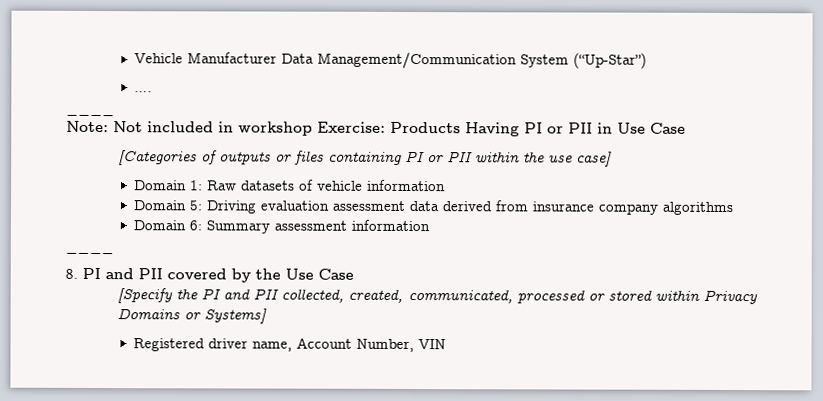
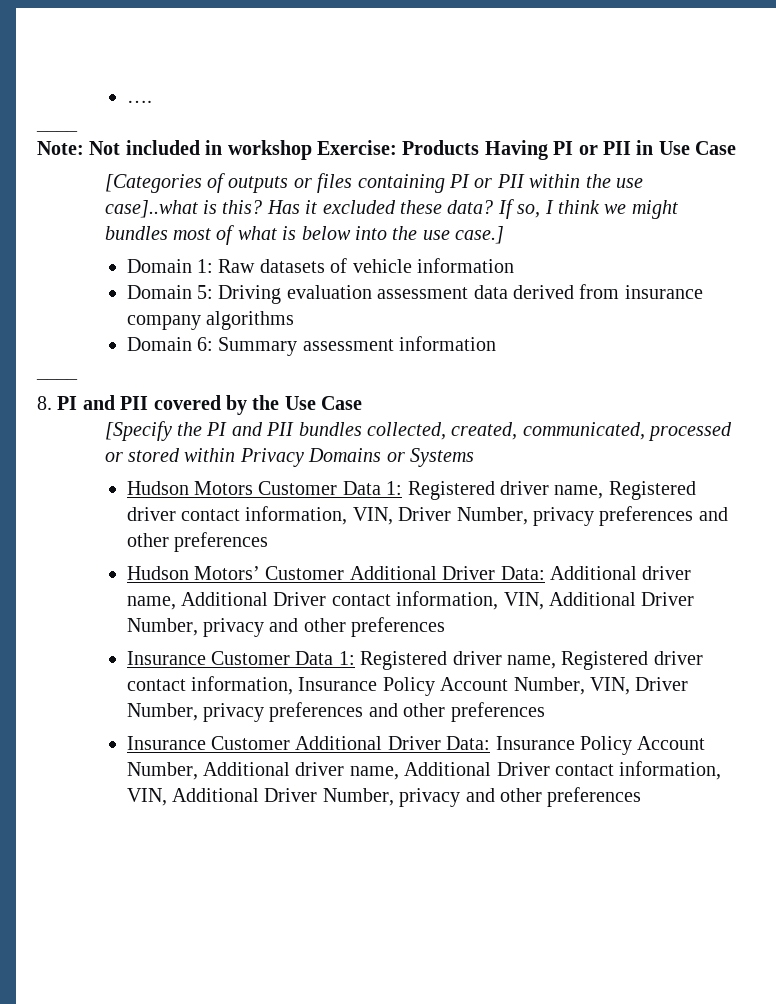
[134,51,648,70] Vehicle Manufacturer Data Management/Communication System (“Up-Star”) // -> (126, 101) none
[575,151,612,167] case] -> [104,199,678,219] [104,225,505,245] case]..what is this? Has it excluded these data? If so, I think we might bundles most of what is below into the use case.]
(280, 294) none -> [298,422,362,436] bundles
[203,308,267,324] [133,337,447,353] Systems] // Registered driver name, Account Number, VIN -> [409,448,474,467] [126,481,696,500] [126,506,728,526] [126,532,268,552] [126,566,692,580] [126,591,695,610] [126,617,446,637] [126,651,703,670] [126,676,689,696] [126,702,545,722] [126,736,706,755] [126,761,722,780] [126,787,642,807] Systems // Hudson Motors Customer Data 1: Registered driver name, Registered driver contact information, VIN, Driver Number, privacy preferences and other preferences // Hudson Motors’ Customer Additional Driver Data: Additional driver name, Additional Driver contact information, VIN, Additional Driver Number, privacy and other preferences // Insurance Customer Data 1: Registered driver name, Registered driver contact information, Insurance Policy Account Number, VIN, Driver Number, privacy preferences and other preferences // Insurance Customer Additional Driver Data: Insurance Policy Account Number, Additional driver name, Additional Driver contact information, VIN, Additional Driver Number, privacy and other preferences

